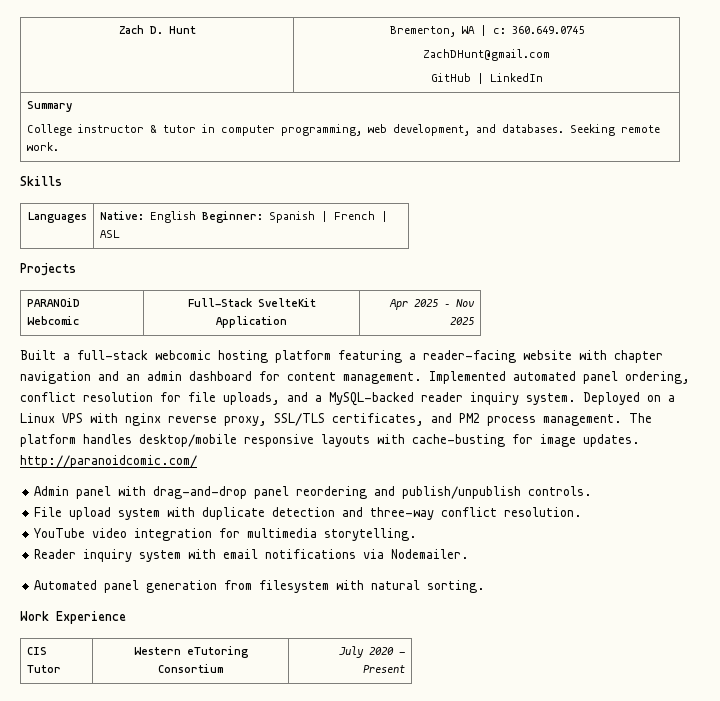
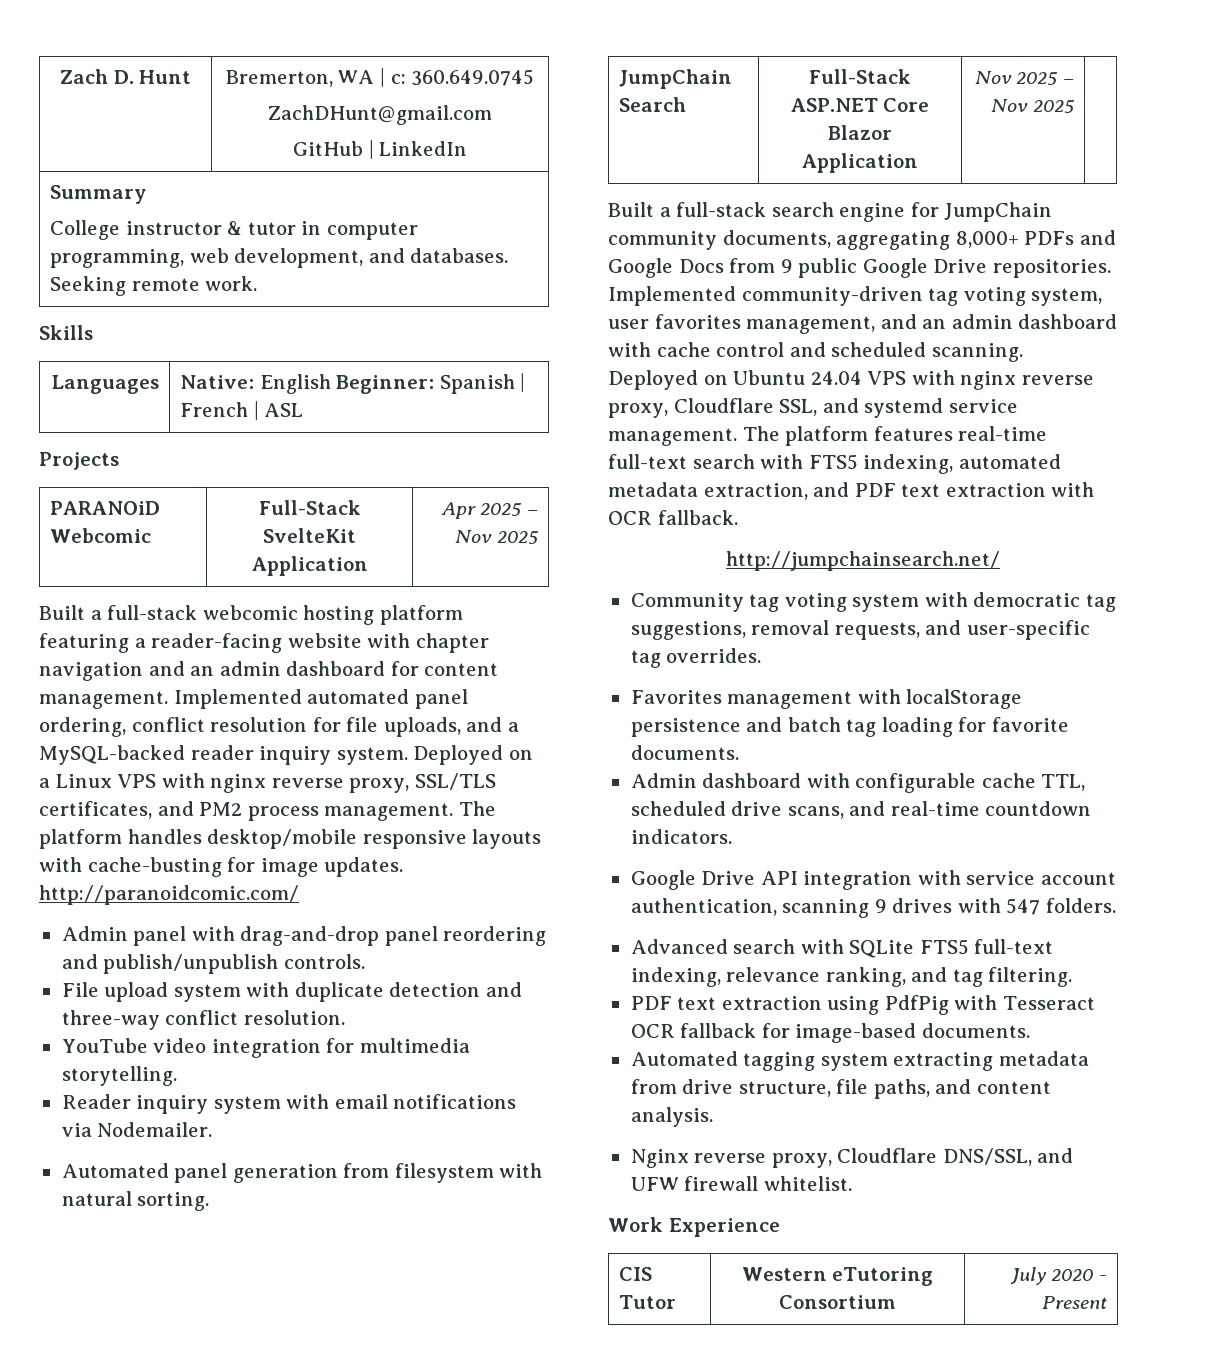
(486, 586) none -> [619,69,733,89] [619,97,687,112] [809,69,911,84] [790,98,930,112] [828,125,892,140] [802,153,918,173] [974,71,1074,85] [991,99,1074,113] [608,202,1053,222] [608,230,1116,250] [608,258,1111,278] [608,286,1103,306] [608,314,1118,334] [608,342,1023,362] [608,370,1094,390] [608,398,1018,418] [608,426,1048,446] [608,454,1061,474] [608,482,1095,500] [608,510,738,525] [726,551,1001,571] [630,592,1116,612] [630,620,1090,640] [630,648,762,668] [630,689,1023,709] [630,717,1069,737] [630,745,739,760] [630,773,1086,793] [630,801,1092,819] [630,829,732,844] [630,870,1116,890] [630,898,1116,918] [630,939,1054,958] [630,967,1073,987] [630,995,1095,1015] [630,1023,1030,1043] [630,1051,1089,1071] [630,1079,1051,1099] [630,1107,713,1127] [630,1148,1074,1168] [630,1176,852,1191] // JumpChain Search | Full-Stack ASP.NET Core Blazor Application | Nov 2025 – Nov 2025 | // Built a full-stack search engine for JumpChain community documents, aggregating 8,000+ PDFs and Google Docs from 9 public Google Drive repositories. Implemented community-driven tag voting system, user favorites management, and an admin dashboard with cache control and scheduled scanning. Deployed on Ubuntu 24.04 VPS with nginx reverse proxy, Cloudflare SSL, and systemd service management. The platform features real-time full-text search with FTS5 indexing, automated metadata extraction, and PDF text extraction with OCR fallback. // http://jumpchainsearch.net/ // Community tag voting system with democratic tag suggestions, removal requests, and user-specific tag overrides. // Favorites management with localStorage persistence and batch tag loading for favorite documents. // Admin dashboard with configurable cache TTL, scheduled drive scans, and real-time countdown indicators. // Google Drive API integration with service account authentication, scanning 9 drives with 547 folders. // Advanced search with SQLite FTS5 full-text indexing, relevance ranking, and tag filtering. // PDF text extraction using PdfPig with Tesseract OCR fallback for image-based documents. // Automated tagging system extracting metadata from drive structure, file paths, and content analysis. // Nginx reverse proxy, Cloudflare DNS/SSL, and UFW firewall whitelist.

